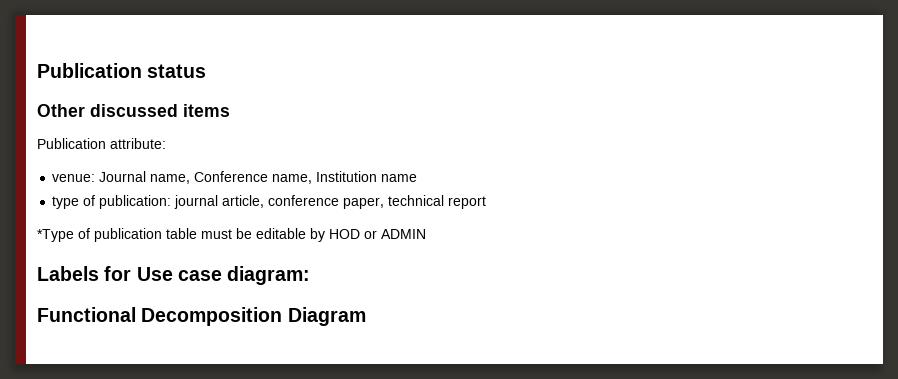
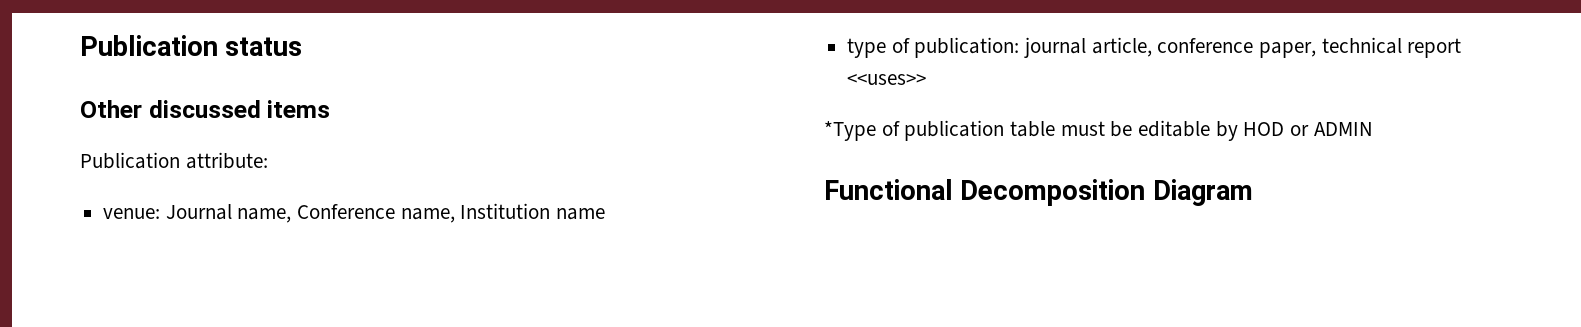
(487, 202) none -> [847,74,927,85] <<uses>>
[37,266,311,285] // Labels for Use case diagram: -> (1373, 129) none

